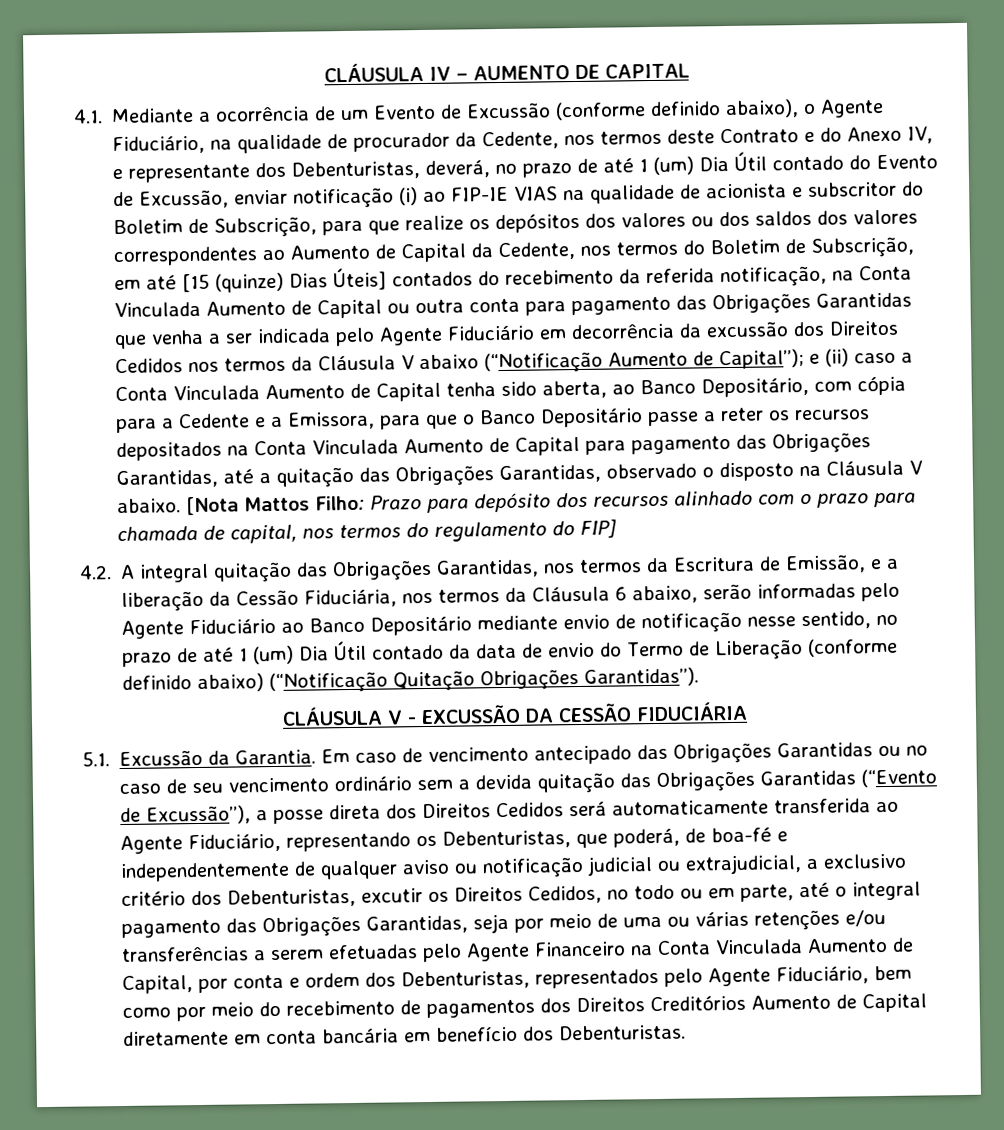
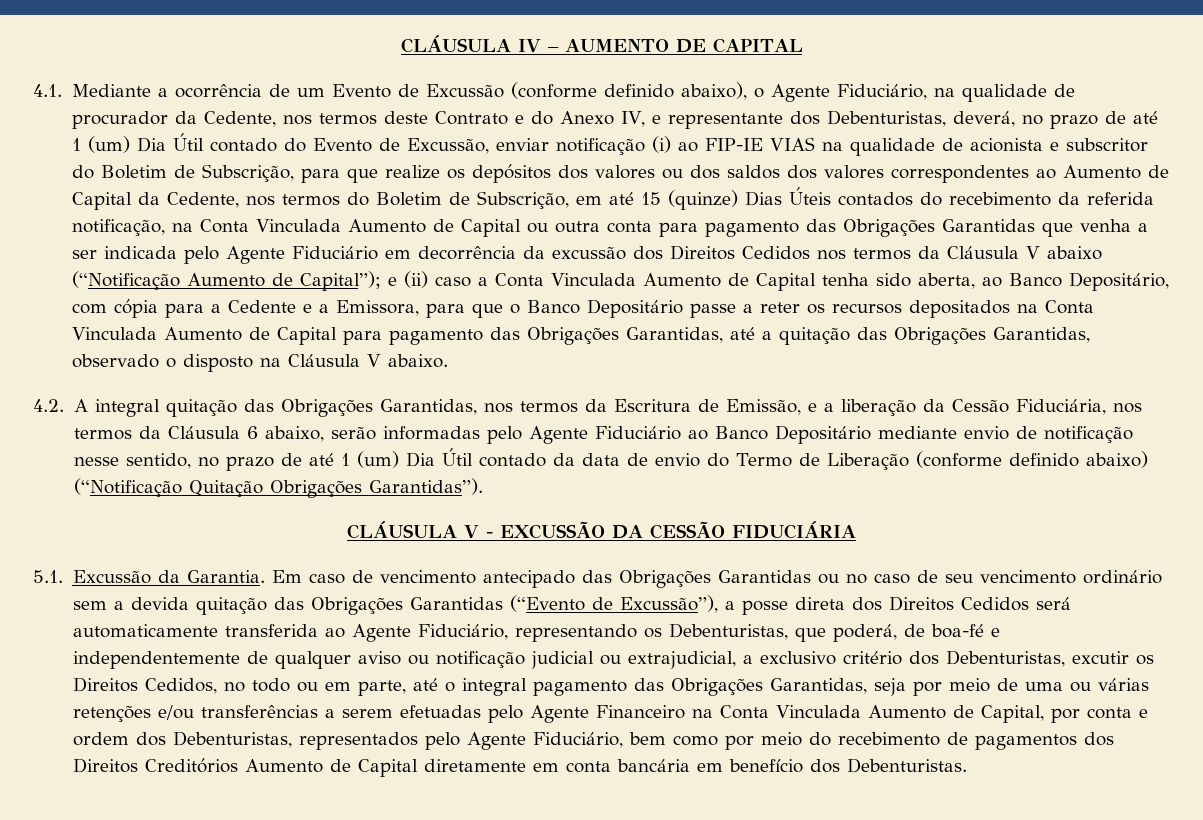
[182,273,211,293] [15 -> [640,192,661,205] 15
[333,267,388,291] Úteis] -> [788,187,831,205] Úteis
[186,490,917,516] [117,519,618,544] [Nota Mattos Filho: Prazo para depósito dos recursos alinhado com o prazo para chamada de capital, nos termos do regulamento do FIP] -> (448, 361) none

